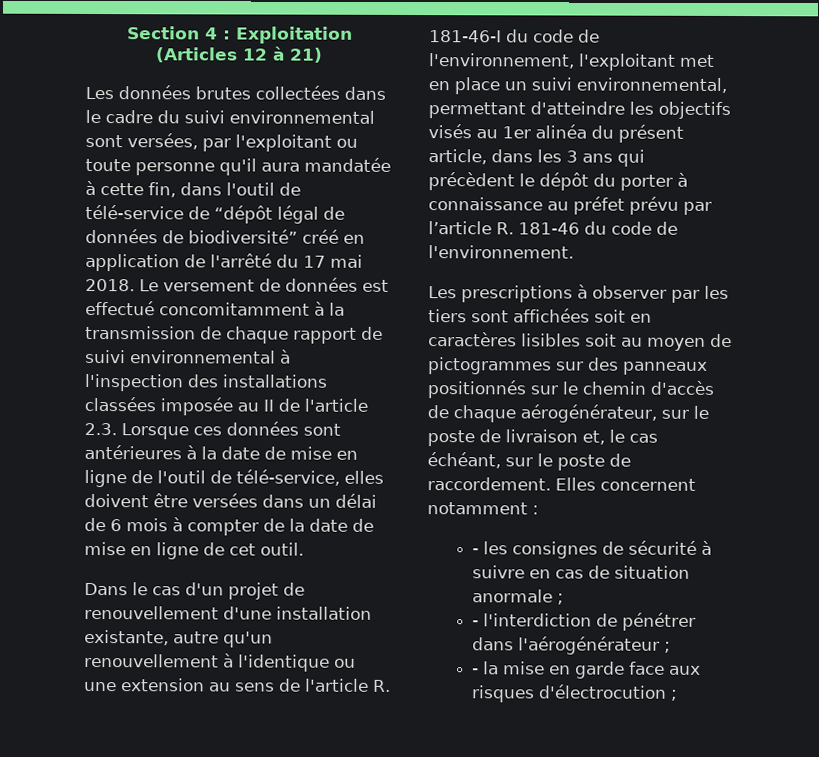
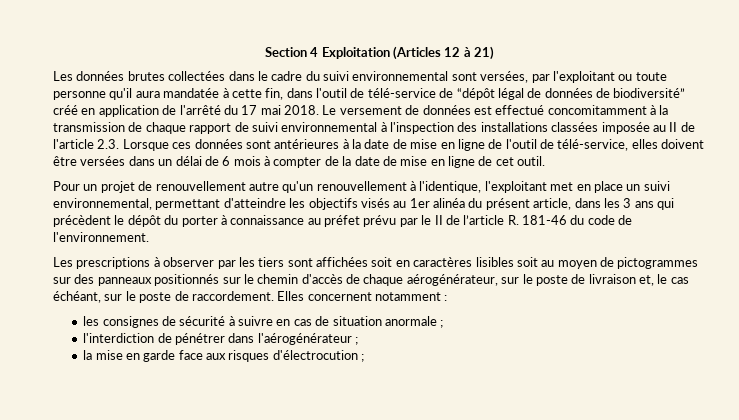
[222,30,231,40] : -> (319, 52) none
[84,582,305,600] [84,605,372,620] [84,629,273,648] [84,653,356,672] [84,678,391,692] [429,29,600,43] [428,53,575,69] Dans le cas d'un projet de renouvellement d'une installation existante, autre qu'un renouvellement à l'identique ou une extension au sens de l'article R. 181-46-I du code de l'environnement, -> [53,181,482,193] Pour un projet de renouvellement autre qu'un renouvellement à l'identique,
(712, 208) none -> [421,215,460,225] le II de
[471,548,479,555] - -> (448, 298) none
[471,620,479,627] - -> (444, 324) none
[471,668,479,675] - -> (359, 341) none

